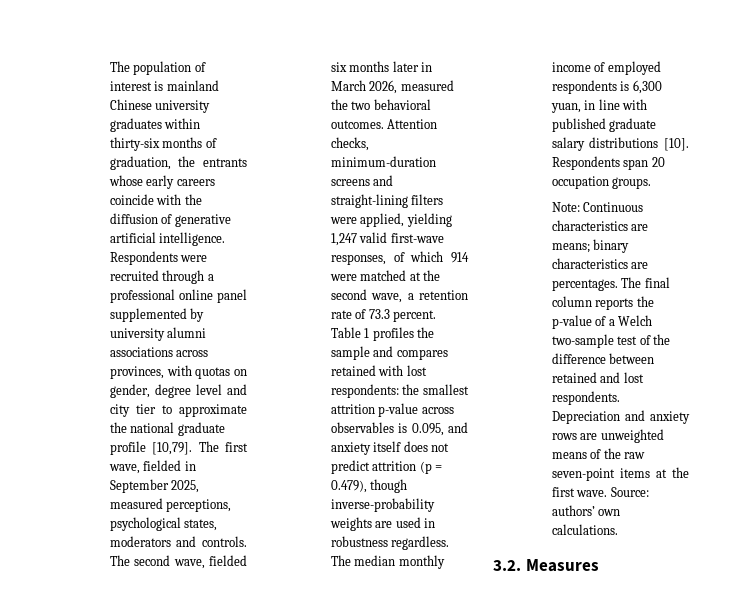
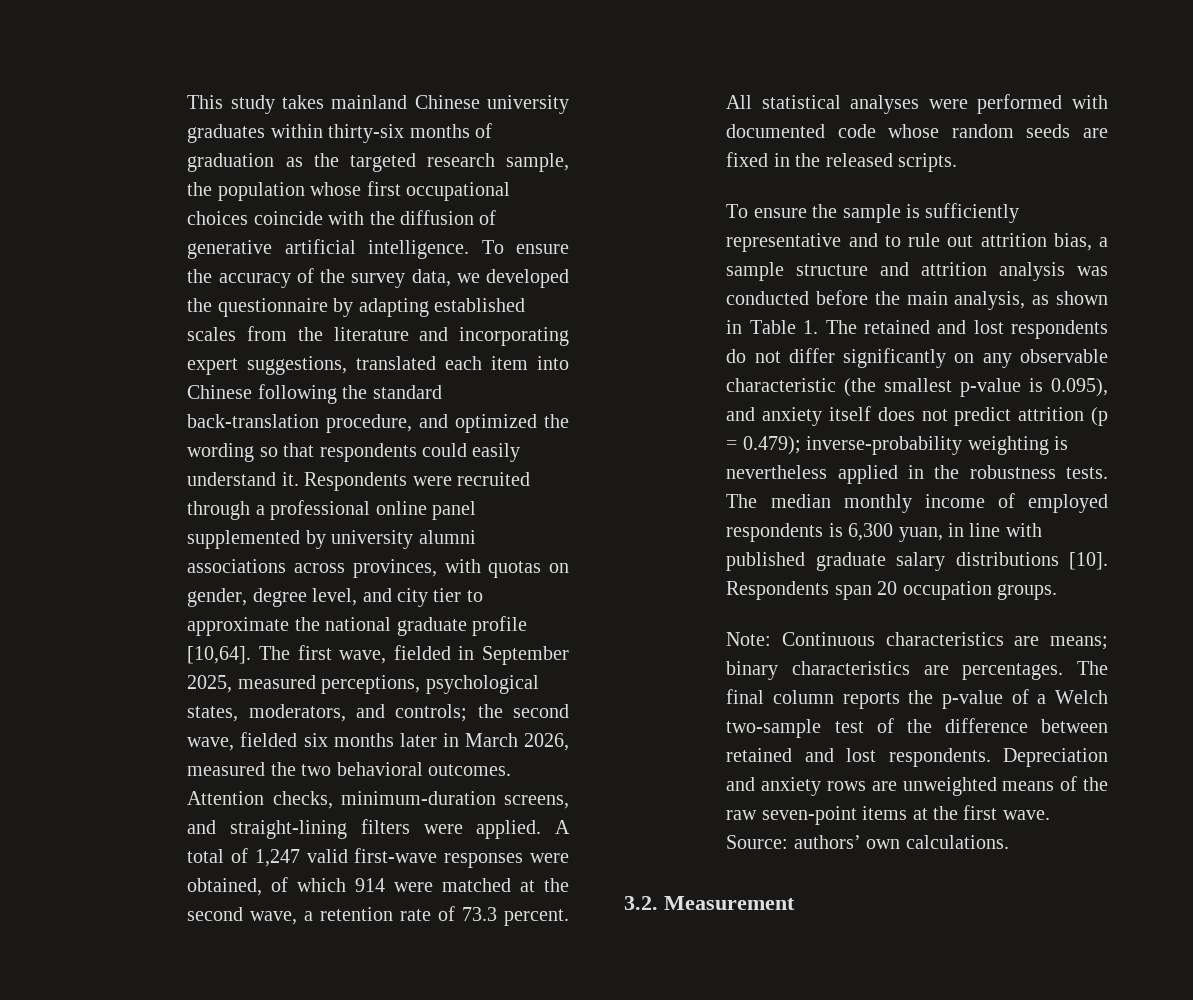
[109,61,206,75] [109,81,164,91] The population of interest is -> [187,95,325,114] This study takes
[109,156,247,170] [108,175,215,189] graduation, the entrants whose early careers -> [187,153,569,172] [187,181,510,201] [187,211,249,225] graduation as the targeted research sample, the population whose first occupational choices
(226, 239) none -> [481,240,569,254] [187,268,569,288] [187,298,525,317] [187,326,569,346] [187,356,569,375] [187,384,442,404] [187,414,569,433] [187,443,521,462] [187,472,299,486] To ensure the accuracy of the survey data, we developed the questionnaire by adapting established scales from the literature and incorporating expert suggestions, translated each item into Chinese following the standard back-translation procedure, and optimized the wording so that respondents could easily understand it.
[195,384,222,395] level -> [312,588,358,606] level,
[152,442,193,455] [10,79]. -> [187,646,252,664] [10,64].
[109,536,247,547] [109,555,130,566] moderators and controls. The -> [248,704,503,722] moderators, and controls; the
[330,179,370,186] screens -> [503,795,569,809] screens,
[360,213,452,227] [330,232,444,246] [330,254,386,265] applied, yielding 1,247 valid first-wave responses, -> [476,820,570,839] [187,848,569,868] [187,878,263,896] applied. A total of 1,247 valid first-wave responses were obtained,
[330,327,435,341] [330,346,448,360] [330,365,427,376] [330,384,469,398] [330,403,454,417] [330,422,444,436] Table 1 profiles the sample and compares retained with lost respondents: the smallest attrition p-value across observables is 0.095, -> [726,94,1108,114] [726,124,1108,138] [726,152,957,172] [726,203,1020,223] [726,233,1108,252] [726,262,1108,281] [726,290,1108,310] [726,320,1108,339] [726,348,1108,368] [726,378,1108,397] All statistical analyses were performed with documented code whose random seeds are fixed in the released scripts. // To ensure the sample is sufficiently representative and to rule out attrition bias, a sample structure and attrition analysis was conducted before the main analysis, as shown in Table 1. The retained and lost respondents do not differ significantly on any observable characteristic (the smallest p-value is 0.095),
[330,479,408,493] [330,498,435,512] [329,517,436,531] [330,536,450,550] 0.479), though inverse-probability weights are used in robustness regardless. -> [742,436,1068,455] [726,465,1108,484] 0.479); inverse-probability weighting is nevertheless applied in the robustness tests.
[525,559,599,572] Measures -> [664,896,795,910] Measurement

